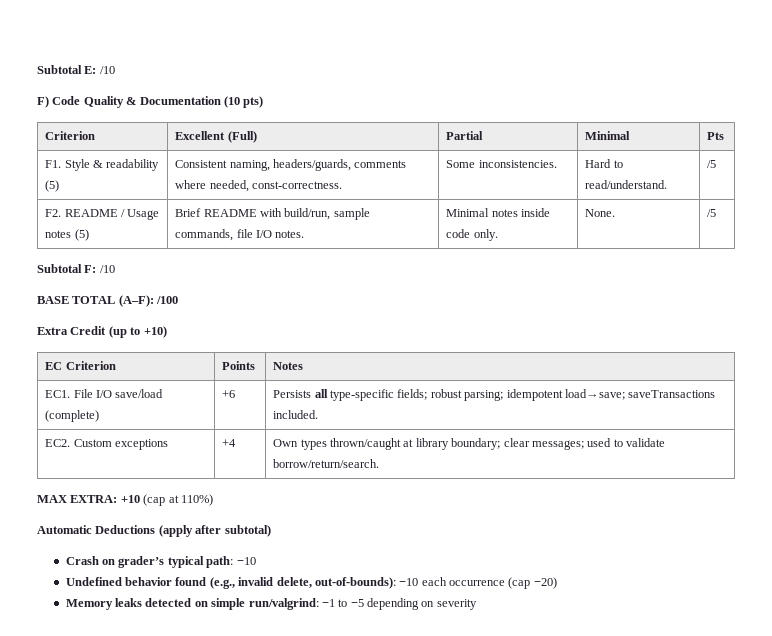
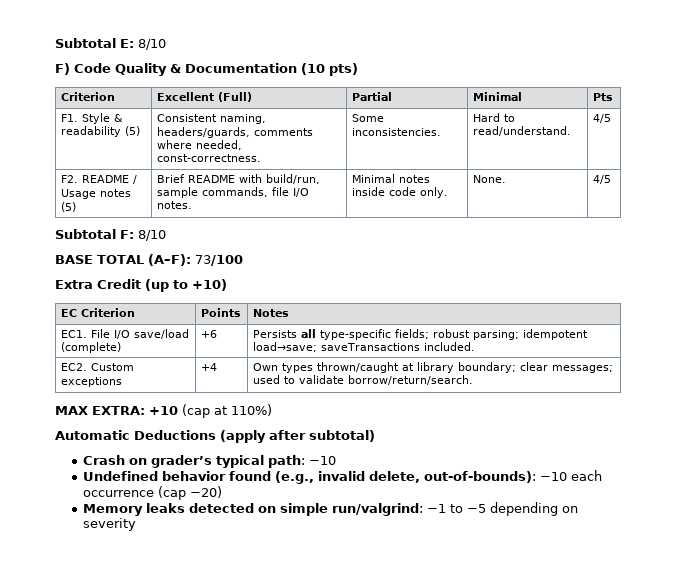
[99,66,115,74] /10 -> [138,39,166,50] 8/10
[707,160,717,168] /5 -> [592,114,611,123] 4/5
[707,209,717,217] /5 -> [592,175,611,184] 4/5
[99,265,115,273] /10 -> [138,230,166,241] 8/10
[156,296,179,304] /100 -> [195,255,243,266] 73/100

